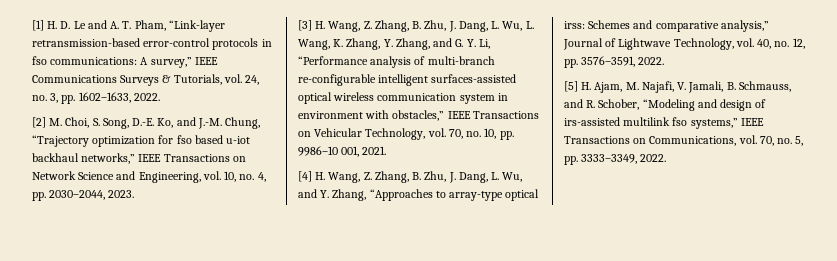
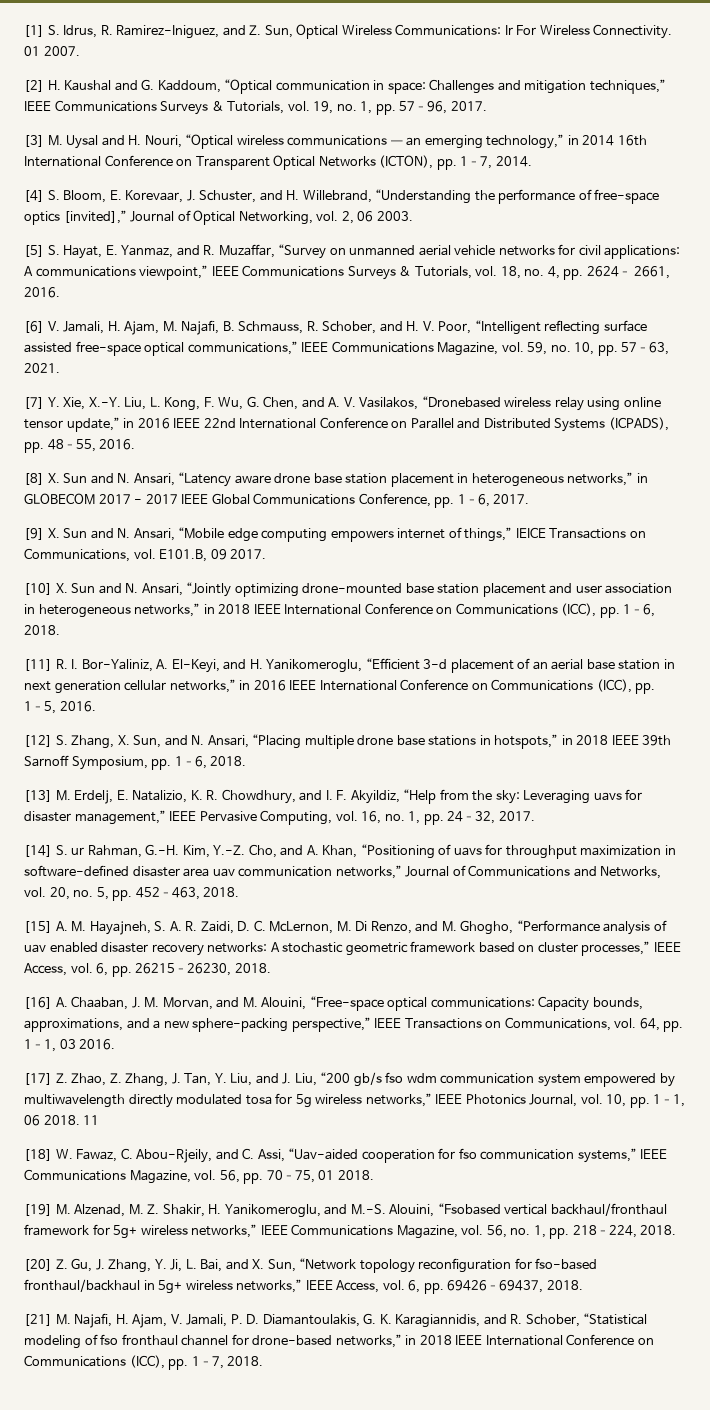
[47,20,225,32] [32,38,272,50] [32,56,218,68] [32,74,260,86] [32,92,160,104] [32,117,261,129] [32,135,251,147] [32,153,246,164] [32,171,266,183] [32,190,135,201] [298,20,534,32] [298,38,490,50] [298,56,495,68] [298,74,517,86] [298,92,508,104] [298,110,539,121] [298,128,514,140] [298,146,387,157] [298,171,523,183] [298,189,540,201] [564,20,769,32] [563,38,805,50] [564,56,665,68] [564,81,578,92] H. D. Le and A. T. Pham, “Link-layer retransmission-based error-control protocols in fso communications: A survey,” IEEE Communications Surveys & Tutorials, vol. 24, no. 3, pp. 1602–1633, 2022. // [2] M. Choi, S. Song, D.-E. Ko, and J.-M. Chung, “Trajectory optimization for fso based u-iot backhaul networks,” IEEE Transactions on Network Science and Engineering, vol. 10, no. 4, pp. 2030–2044, 2023. // [3] H. Wang, Z. Zhang, B. Zhu, J. Dang, L. Wu, L. Wang, K. Zhang, Y. Zhang, and G. Y. Li, “Performance analysis of multi-branch re-configurable intelligent surfaces-assisted optical wireless communication system in environment with obstacles,” IEEE Transactions on Vehicular Technology, vol. 70, no. 10, pp. 9986–10 001, 2021. // [4] H. Wang, Z. Zhang, B. Zhu, J. Dang, L. Wu, and Y. Zhang, “Approaches to array-type optical irss: Schemes and comparative analysis,” Journal of Lightwave Technology, vol. 40, no. 12, pp. 3576–3591, 2022. // [5] -> [47,24,673,39] [24,46,80,56] [24,79,666,94] [24,100,487,115] [24,134,647,149] [24,155,532,170] [24,189,660,204] [24,210,413,225] [24,244,681,259] [24,265,671,280] [24,287,60,298] [24,321,105,334] S. Idrus, R. Ramirez-Iniguez, and Z. Sun, Optical Wireless Communications: Ir For Wireless Connectivity. 01 2007. // [2] H. Kaushal and G. Kaddoum, “Optical communication in space: Challenges and mitigation techniques,” IEEE Communications Surveys & Tutorials, vol. 19, no. 1, pp. 57–96, 2017. // [3] M. Uysal and H. Nouri, “Optical wireless communications — an emerging technology,” in 2014 16th International Conference on Transparent Optical Networks (ICTON), pp. 1–7, 2014. // [4] S. Bloom, E. Korevaar, J. Schuster, and H. Willebrand, “Understanding the performance of free-space optics [invited],” Journal of Optical Networking, vol. 2, 06 2003. // [5] S. Hayat, E. Yanmaz, and R. Muzaffar, “Survey on unmanned aerial vehicle networks for civil applications: A communications viewpoint,” IEEE Communications Surveys & Tutorials, vol. 18, no. 4, pp. 2624– 2661, 2016. // [6] V. Jamali,
[677,81,724,93] V. Jamali, -> (220, 327) none
[564,99,767,111] [564,117,738,129] and R. Schober, “Modeling and design of irs-assisted multilink fso systems,” -> [306,320,647,335] [24,341,670,356] [24,363,60,373] [24,396,661,411] [24,417,669,432] [24,439,136,453] [24,472,648,487] [24,493,530,508] [24,527,646,542] [24,548,267,562] [24,582,673,597] [24,603,656,618] [24,625,60,635] [24,658,675,673] [24,679,656,694] [24,701,96,714] [24,734,672,749] [24,755,247,770] [24,789,643,804] [24,810,535,825] [24,844,676,859] [24,865,662,879] [24,887,240,901] [24,920,667,935] [24,941,681,956] [24,963,271,977] [24,996,643,1011] [24,1017,371,1032] R. Schober, and H. V. Poor, “Intelligent reflecting surface assisted free-space optical communications,” IEEE Communications Magazine, vol. 59, no. 10, pp. 57–63, 2021. // [7] Y. Xie, X.-Y. Liu, L. Kong, F. Wu, G. Chen, and A. V. Vasilakos, “Dronebased wireless relay using online tensor update,” in 2016 IEEE 22nd International Conference on Parallel and Distributed Systems (ICPADS), pp. 48–55, 2016. // [8] X. Sun and N. Ansari, “Latency aware drone base station placement in heterogeneous networks,” in GLOBECOM 2017 - 2017 IEEE Global Communications Conference, pp. 1–6, 2017. // [9] X. Sun and N. Ansari, “Mobile edge computing empowers internet of things,” IEICE Transactions on Communications, vol. E101.B, 09 2017. // [10] X. Sun and N. Ansari, “Jointly optimizing drone-mounted base station placement and user association in heterogeneous networks,” in 2018 IEEE International Conference on Communications (ICC), pp. 1–6, 2018. // [11] R. I. Bor-Yaliniz, A. El-Keyi, and H. Yanikomeroglu, “Efficient 3-d placement of an aerial base station in next generation cellular networks,” in 2016 IEEE International Conference on Communications (ICC), pp. 1–5, 2016. // [12] S. Zhang, X. Sun, and N. Ansari, “Placing multiple drone base stations in hotspots,” in 2018 IEEE 39th Sarnoff Symposium, pp. 1–6, 2018. // [13] M. Erdelj, E. Natalizio, K. R. Chowdhury, and I. F. Akyildiz, “Help from the sky: Leveraging uavs for disaster management,” IEEE Pervasive Computing, vol. 16, no. 1, pp. 24–32, 2017. // [14] S. ur Rahman, G.-H. Kim, Y.-Z. Cho, and A. Khan, “Positioning of uavs for throughput maximization in software-defined disaster area uav communication networks,” Journal of Communications and Networks, vol. 20, no. 5, pp. 452–463, 2018. // [15] A. M. Hayajneh, S. A. R. Zaidi, D. C. McLernon, M. Di Renzo, and M. Ghogho, “Performance analysis of uav enabled disaster recovery networks: A stochastic geometric framework based on cluster processes,” IEEE Access, vol. 6, pp. 26215–26230, 2018. // [16] A. Chaaban, J. M. Morvan, and M. Alouini, “Free-space optical communications: Capacity bounds, approximations, and a new sphere-packing perspective,”
[759,136,804,146] [564,154,667,165] 70, no. 5, pp. 3333–3349, 2022. -> [639,1018,684,1032] [24,1039,116,1052] [24,1072,675,1087] [24,1093,686,1108] [24,1115,100,1126] [24,1148,668,1163] [24,1169,374,1184] [24,1203,667,1218] [24,1224,677,1239] [24,1258,598,1273] [24,1279,583,1294] [24,1313,648,1328] [24,1334,654,1349] [24,1355,264,1370] 64, pp. 1–1, 03 2016. // [17] Z. Zhao, Z. Zhang, J. Tan, Y. Liu, and J. Liu, “200 gb/s fso wdm communication system empowered by multiwavelength directly modulated tosa for 5g wireless networks,” IEEE Photonics Journal, vol. 10, pp. 1–1, 06 2018. 11 // [18] W. Fawaz, C. Abou-Rjeily, and C. Assi, “Uav-aided cooperation for fso communication systems,” IEEE Communications Magazine, vol. 56, pp. 70–75, 01 2018. // [19] M. Alzenad, M. Z. Shakir, H. Yanikomeroglu, and M.-S. Alouini, “Fsobased vertical backhaul/fronthaul framework for 5g+ wireless networks,” IEEE Communications Magazine, vol. 56, no. 1, pp. 218–224, 2018. // [20] Z. Gu, J. Zhang, Y. Ji, L. Bai, and X. Sun, “Network topology reconfiguration for fso-based fronthaul/backhaul in 5g+ wireless networks,” IEEE Access, vol. 6, pp. 69426–69437, 2018. // [21] M. Najafi, H. Ajam, V. Jamali, P. D. Diamantoulakis, G. K. Karagiannidis, and R. Schober, “Statistical modeling of fso fronthaul channel for drone-based networks,” in 2018 IEEE International Conference on Communications (ICC), pp. 1–7, 2018.

